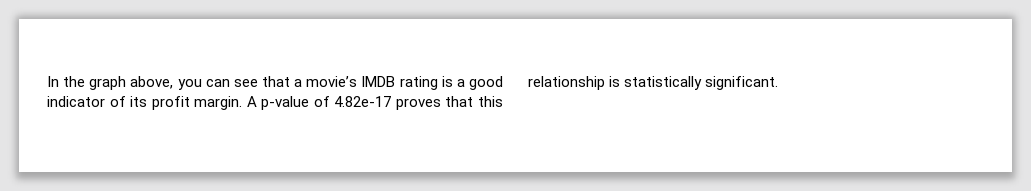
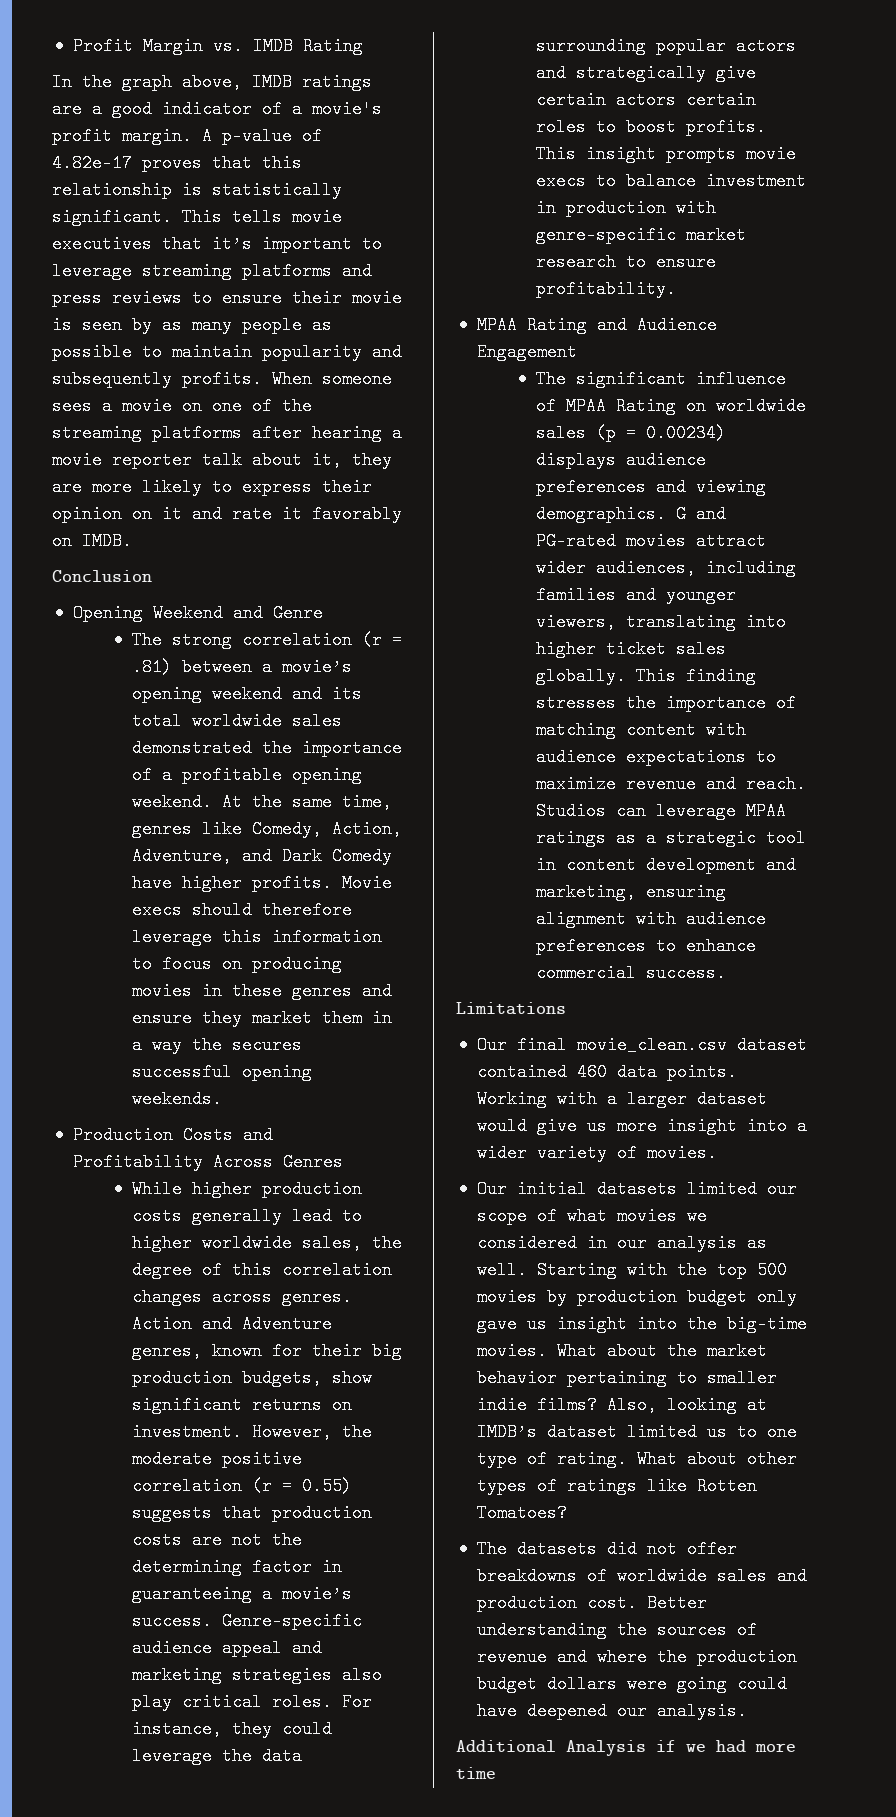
[47,76,453,90] In the graph above, you can see that a movie’s IMDB rating is -> [72,37,363,55] [52,73,372,91] [52,100,82,118] Profit Margin vs. IMDB Rating // In the graph above, IMDB ratings are
[130,96,148,107] its -> [292,100,382,118] a movie's
(779, 83) none -> [182,208,342,226] [52,235,382,253] [52,262,372,280] [52,289,402,307] [52,316,332,334] [52,343,402,361] [52,370,392,388] [52,397,312,415] [52,424,402,442] [52,451,392,469] [52,478,372,496] [52,505,402,523] [52,532,132,550] [52,570,152,582] [72,604,323,622] [131,631,402,649] [131,658,352,676] [131,685,362,703] [131,712,342,730] [131,739,402,757] [131,766,362,784] [131,793,392,811] [131,820,402,838] [131,847,392,865] [131,874,392,892] [131,901,352,919] [131,928,382,946] [131,955,342,973] [131,982,392,1000] [131,1009,392,1027] [131,1036,302,1054] [131,1063,312,1081] [131,1090,222,1108] [72,1126,273,1144] [72,1153,343,1171] [131,1180,362,1198] [131,1207,362,1225] [131,1234,402,1252] [131,1261,392,1279] [131,1288,352,1306] [131,1315,332,1333] [131,1342,402,1360] [131,1369,372,1387] [131,1396,352,1414] [131,1423,372,1441] [131,1450,302,1468] [131,1477,352,1495] [131,1504,372,1522] [131,1531,302,1549] [131,1558,342,1576] [131,1585,352,1603] [131,1612,362,1630] [131,1639,322,1657] [131,1666,382,1684] [131,1693,372,1711] [131,1720,332,1738] [131,1747,302,1765] [535,37,796,55] [535,64,756,82] [535,91,756,109] [535,118,766,136] [535,145,796,163] [535,172,806,190] [535,199,716,217] [535,226,746,244] [535,253,716,271] [535,280,676,298] [476,316,717,334] [476,343,577,361] [535,370,786,388] [535,397,806,415] [535,424,726,442] [535,451,706,469] [535,478,766,496] [535,505,726,523] [535,532,766,550] [535,559,796,577] [535,586,736,604] [535,613,786,631] [535,640,726,658] [535,667,756,685] [535,694,796,712] [535,721,746,739] [535,748,776,766] [535,775,806,793] [535,802,786,820] [535,829,806,847] [535,856,796,874] [535,883,726,901] [535,910,766,928] [535,937,756,955] [535,964,726,982] [456,1002,566,1015] [476,1036,807,1054] [476,1063,737,1081] [476,1090,767,1108] [476,1117,807,1135] [476,1144,717,1162] [476,1180,797,1198] [476,1207,707,1225] [476,1234,767,1252] [476,1261,787,1279] [476,1288,797,1306] [476,1315,807,1333] [476,1342,767,1360] [476,1369,777,1387] [476,1396,767,1414] [476,1423,797,1441] [476,1450,797,1468] [476,1477,757,1495] [476,1504,567,1522] [476,1540,737,1558] [476,1567,807,1585] [476,1594,707,1612] [476,1621,757,1639] [476,1648,797,1666] [476,1675,787,1693] [476,1702,747,1720] [456,1740,796,1756] [456,1767,496,1779] This tells movie executives that it’s important to leverage streaming platforms and press reviews to ensure their movie is seen by as many people as possible to maintain popularity and subsequently profits. When someone sees a movie on one of the streaming platforms after hearing a movie reporter talk about it, they are more likely to express their opinion on it and rate it favorably on IMDB. // Conclusion // Opening Weekend and Genre // The strong correlation (r = .81) between a movie’s opening weekend and its total worldwide sales demonstrated the importance of a profitable opening weekend. At the same time, genres like Comedy, Action, Adventure, and Dark Comedy have higher profits. Movie execs should therefore leverage this information to focus on producing movies in these genres and ensure they market them in a way the secures successful opening weekends. // Production Costs and Profitability Across Genres // While higher production costs generally lead to higher worldwide sales, the degree of this correlation changes across genres. Action and Adventure genres, known for their big production budgets, show significant returns on investment. However, the moderate positive correlation (r = 0.55) suggests that production costs are not the determining factor in guaranteeing a movie’s success. Genre-specific audience appeal and marketing strategies also play critical roles. For instance, they could leverage the data surrounding popular actors and strategically give certain actors certain roles to boost profits. This insight prompts movie execs to balance investment in production with genre-specific market research to ensure profitability. // MPAA Rating and Audience Engagement // The significant influence of MPAA Rating on worldwide sales (p = 0.00234) displays audience preferences and viewing demographics. G and PG-rated movies attract wider audiences, including families and younger viewers, translating into higher ticket sales globally. This finding stresses the importance of matching content with audience expectations to maximize revenue and reach. Studios can leverage MPAA ratings as a strategic tool in content development and marketing, ensuring alignment with audience preferences to enhance commercial success. // Limitations // Our final movie_clean.csv dataset contained 460 data points. Working with a larger dataset would give us more insight into a wider variety of movies. // Our initial datasets limited our scope of what movies we considered in our analysis as well. Starting with the top 500 movies by production budget only gave us insight into the big-time movies. What about the market behavior pertaining to smaller indie films? Also, looking at IMDB’s dataset limited us to one type of rating. What about other types of ratings like Rotten Tomatoes? // The datasets did not offer breakdowns of worldwide sales and production cost. Better understanding the sources of revenue and where the production budget dollars were going could have deepened our analysis. // Additional Analysis if we had more time

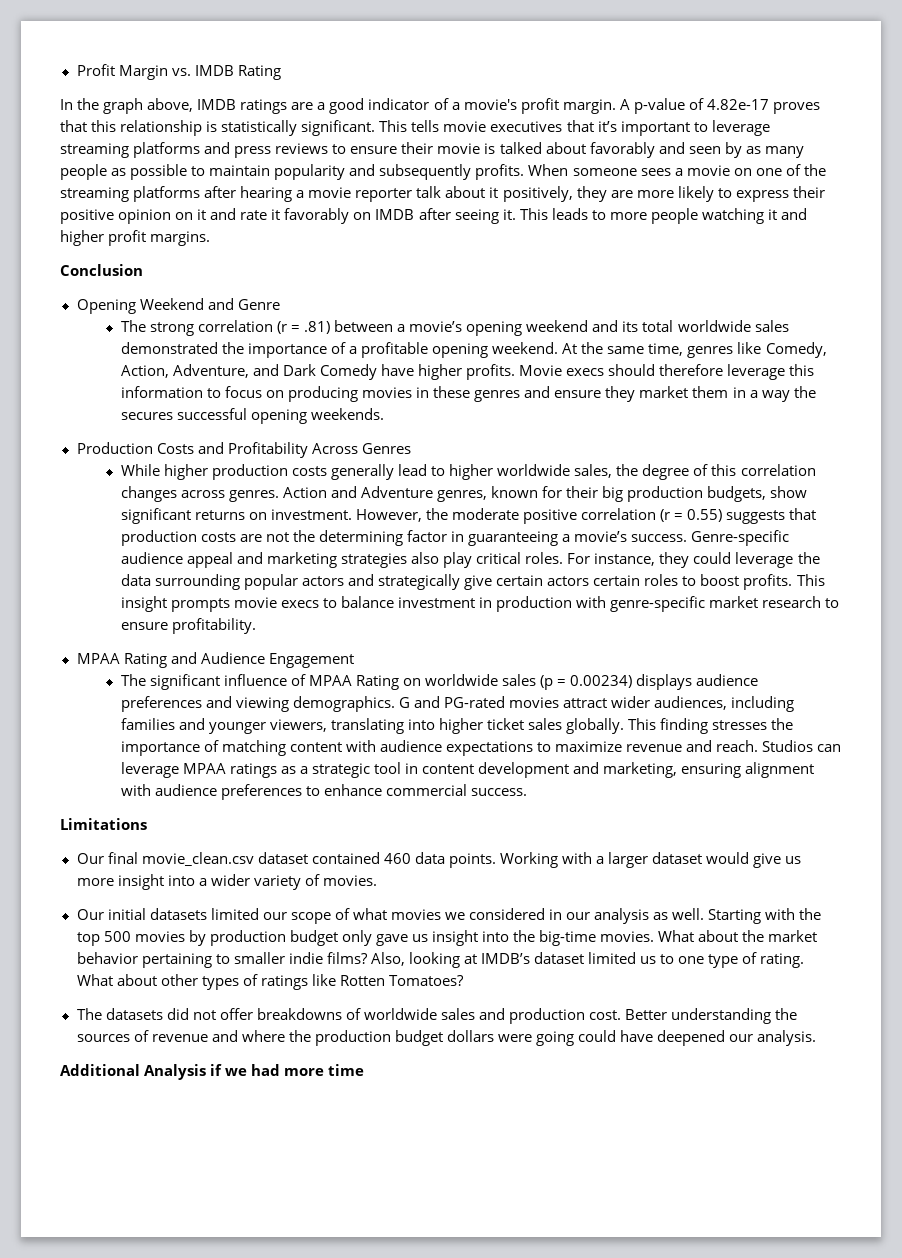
(72, 325) none -> [499,142,685,158] talked about favorably and
[312,451,342,469] it, -> [489,186,573,202] it positively,
(372, 487) none -> [60,209,114,224] positive
[82,532,132,550] IMDB. -> [375,208,807,224] [60,230,211,246] IMDB after seeing it. This leads to more people watching it and higher profit margins.

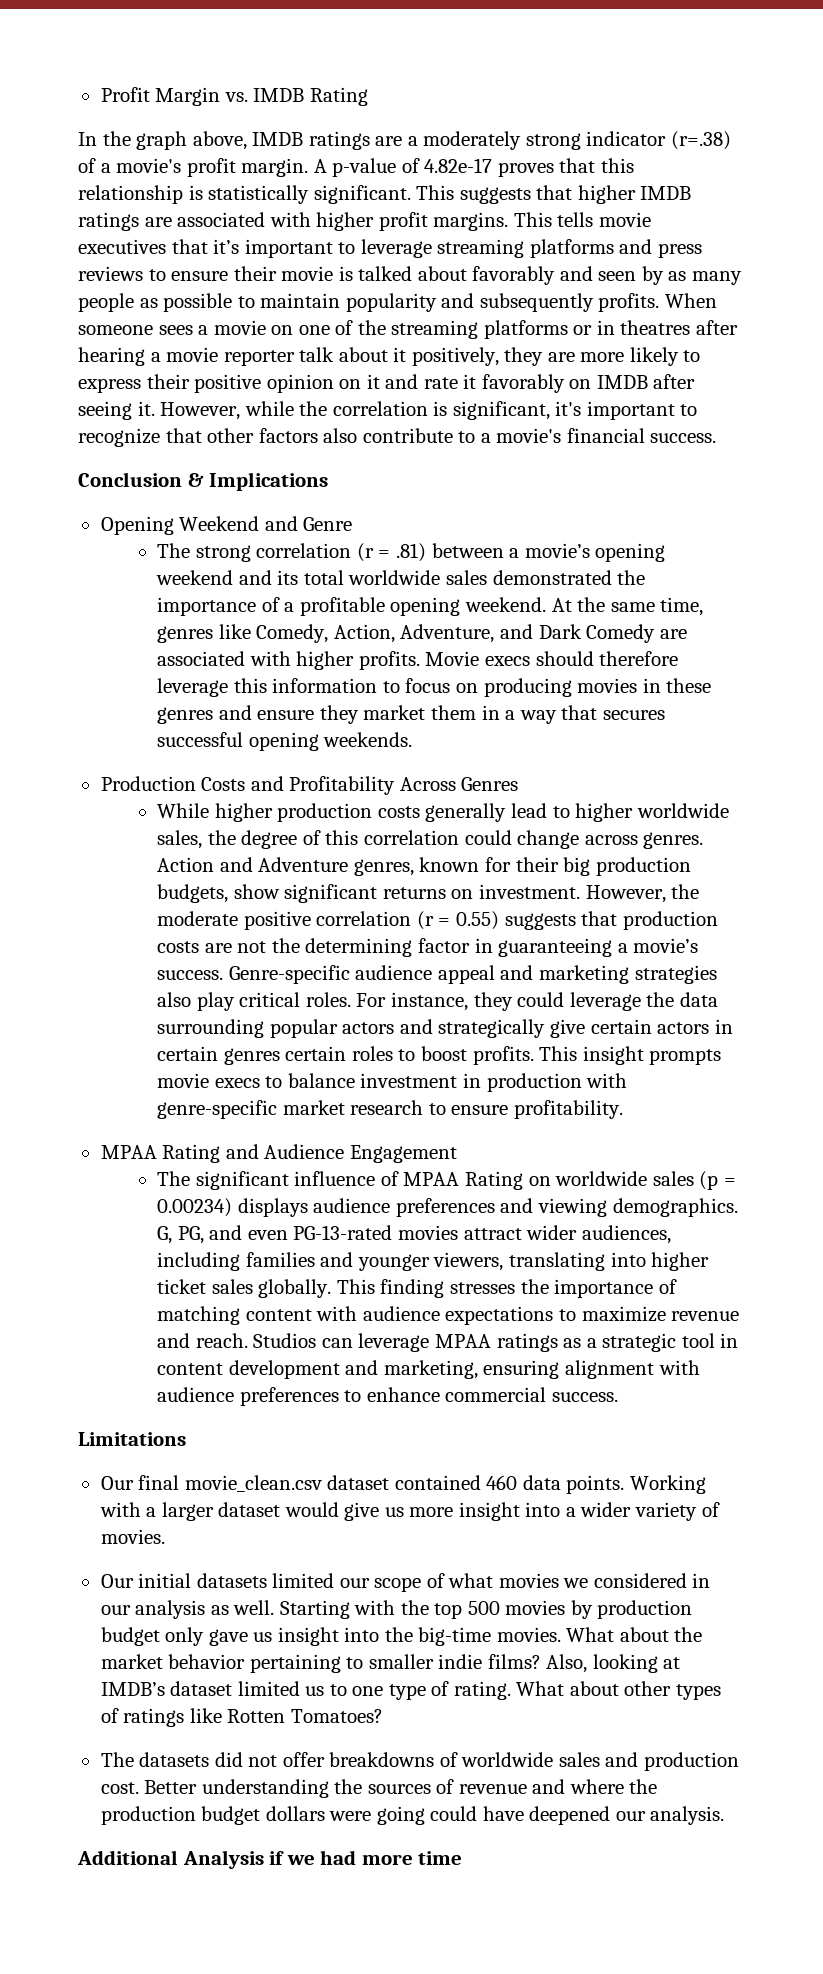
[329,98,430,114] good indicator -> [423,131,731,150] moderately strong indicator (r=.38)
(408, 126) none -> [459,185,692,204] [78,212,552,231] suggests that higher IMDB ratings are associated with higher profit margins. This
(201, 194) none -> [573,320,691,335] or in theatres
[519,208,807,224] [60,230,211,246] This leads to more people watching it and higher profit margins. -> [160,401,698,420] [78,428,717,447] However, while the correlation is significant, it's important to recognize that other factors also contribute to a movie's financial success.
(143, 270) none -> [187,472,329,491] & Implications
[381,364,415,376] have -> [659,629,687,639] [157,651,291,666] are associated with
[793,386,816,398] the -> [561,705,598,720] that
[120,486,177,502] changes -> [464,830,580,849] could change
(590, 581) none -> [714,1019,733,1034] [157,1046,280,1065] in certain genres
[399,696,506,708] G and PG-rated -> [157,1225,393,1244] G, PG, and even PG-13-rated

